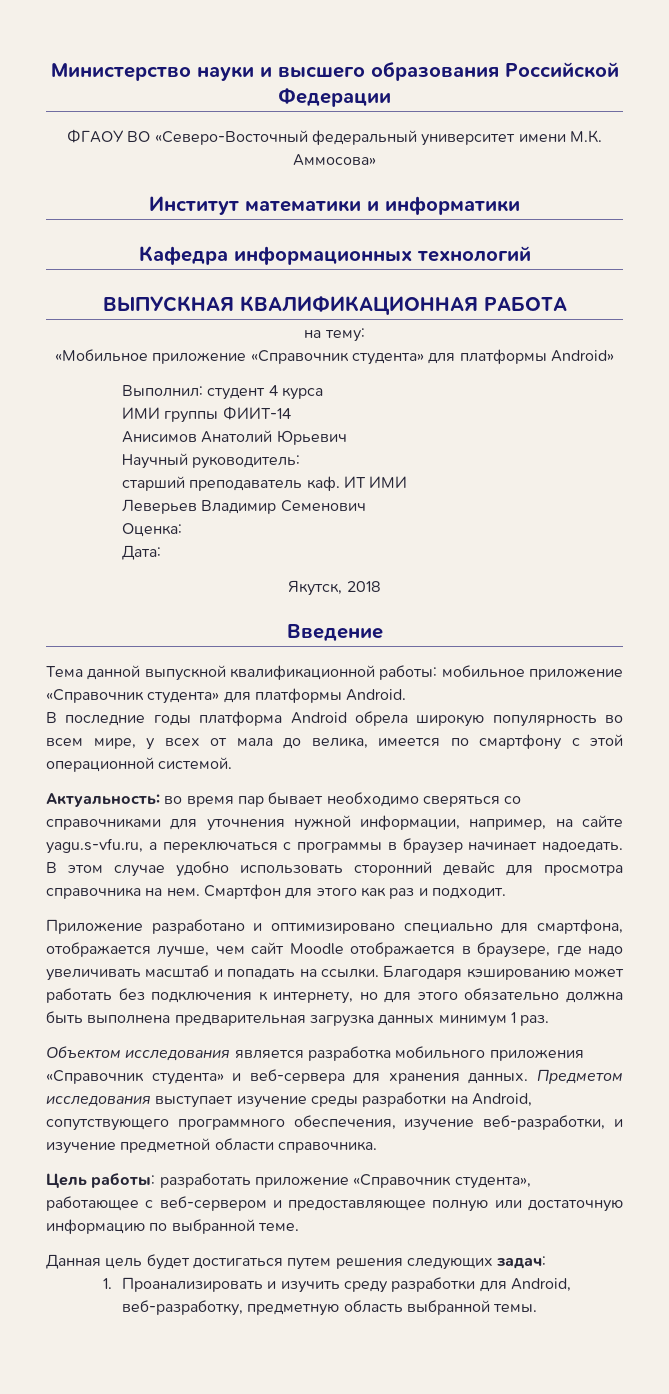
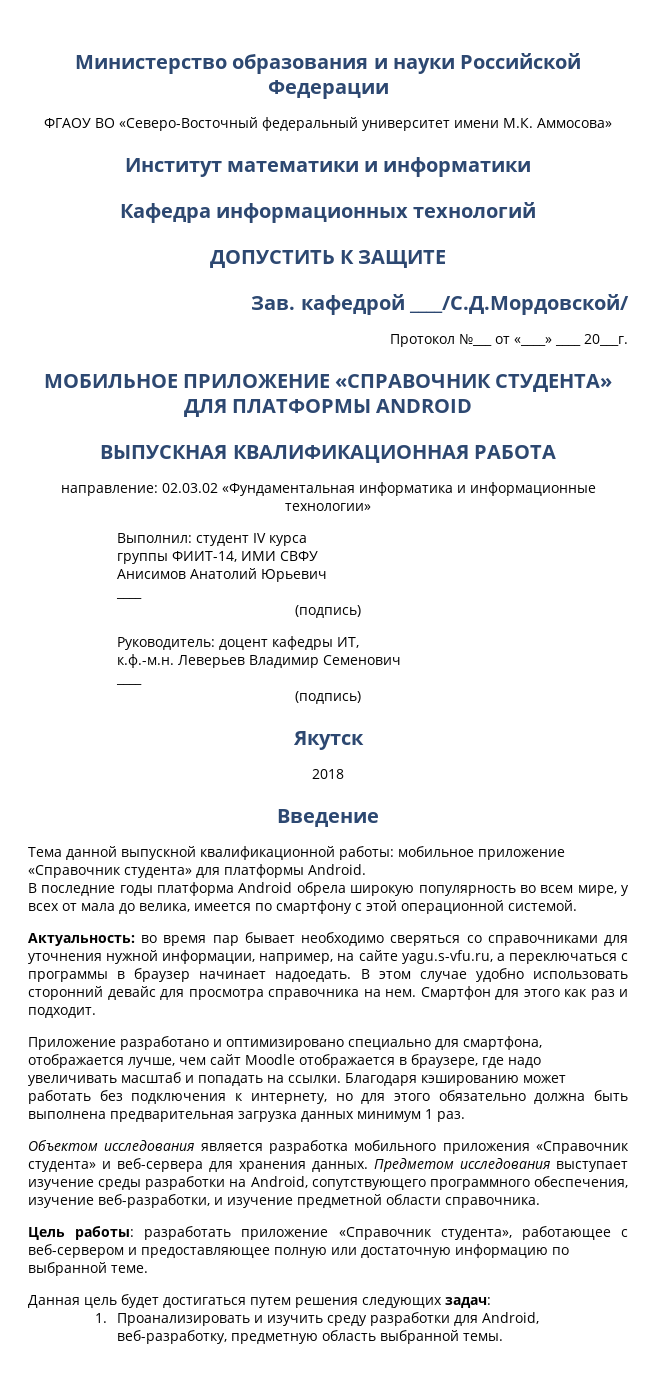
[196,62,499,81] науки и высшего образования -> [232,54,455,74] образования и науки
[102,295,567,315] [304,328,365,342] [55,349,614,365] ВЫПУСКНАЯ КВАЛИФИКАЦИОННАЯ РАБОТА // на тему: // «Мобильное приложение «Справочник студента» для платформы Android» -> [209,250,447,268] [251,294,629,315] [390,334,628,347] [43,374,613,392] [183,399,473,417] [100,445,556,463] [60,482,596,496] [285,503,371,511] ДОПУСТИТЬ К ЗАЩИТЕ // Зав. кафедрой ____/С.Д.Мордовской/ // Протокол №___ от «____» ____ 20___г. // МОБИЛЬНОЕ ПРИЛОЖЕНИЕ «СПРАВОЧНИК СТУДЕНТА» ДЛЯ ПЛАТФОРМЫ ANDROID // ВЫПУСКНАЯ КВАЛИФИКАЦИОННАЯ РАБОТА // направление: 02.03.02 «Фундаментальная информатика и информационные технологии»
[268,385,278,396] 4 -> [252,533,266,543] IV
[121,406,291,423] ИМИ группы ФИИТ-14 -> [116,551,318,564] группы ФИИТ-14, ИМИ СВФУ
[121,453,301,469] [121,476,408,491] Научный руководитель: // старший преподаватель каф. ИТ ИМИ // -> [115,597,142,599] [295,605,361,618] [116,636,359,650] [116,654,174,668] ____ // (подпись) // Руководитель: доцент кафедры ИТ, // к.ф.-м.н.
[121,523,182,537] [121,545,161,560] [288,580,343,596] Оценка: // Дата: // Якутск, -> [115,683,142,685] [295,691,361,704] [292,731,364,750] ____ // (подпись) // Якутск //

